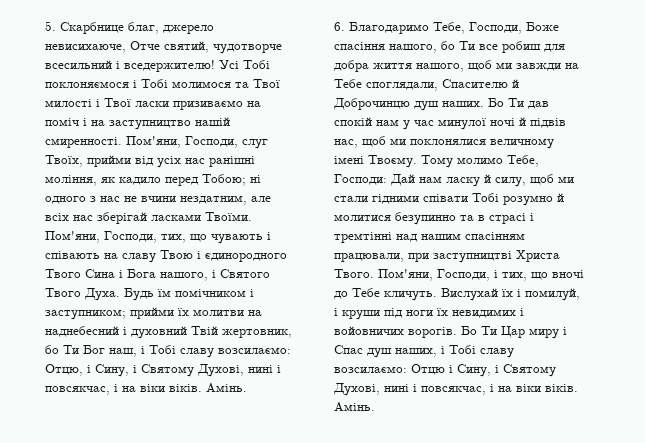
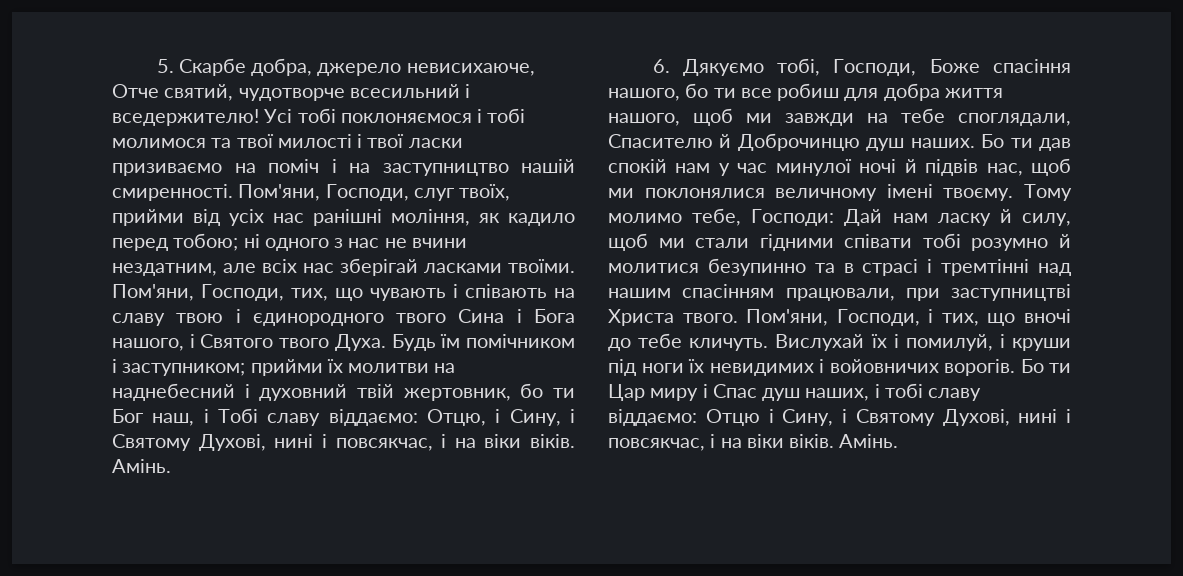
[60,22,159,34] Скарбнице благ, -> [178,58,313,76] Скарбе добра,
[243,60,270,69] Тобі -> [297,108,336,123] тобі
[141,79,168,88] Тобі -> [487,108,526,123] тобі
[253,79,280,88] Твої -> [236,134,274,148] твої
[104,98,131,107] Твої -> [367,134,405,148] твої
[45,155,83,167] Твоїх, -> [459,184,511,201] твоїх,
[202,174,246,186] Тобою; -> [173,233,239,251] тобою;
[205,212,252,221] Твоїми. -> [508,259,575,273] твоїми.
[160,250,193,259] Твою -> [176,313,224,323] твою
[45,269,81,278] Твого -> [396,313,447,323] твого
[45,288,81,297] Твого -> [279,338,330,348] твого
[191,326,218,335] Твій -> [357,384,394,398] твій
[63,345,79,354] Ти -> [553,388,575,398] ти
[218,347,291,354] возсилаємо: -> [328,409,418,426] віддаємо:
[349,22,465,34] Благодаримо Тебе, -> [682,58,821,76] Дякуємо тобі,
[459,41,475,50] Ти -> [713,88,736,98] ти
[334,79,362,88] Тебе -> [901,108,945,123] тебе
[508,98,524,107] Ти -> [1010,138,1033,148] ти
[368,155,417,168] Твоєму. -> [943,188,1014,201] твоєму.
[507,155,539,167] Тебе, -> [692,208,742,226] тебе,
[472,193,499,202] Тобі -> [922,233,961,248] тобі
[334,269,374,278] Твого. -> [682,313,738,323] твого.
[352,288,380,297] Тебе -> [638,333,683,348] тебе
[481,326,497,335] Ти -> [1049,363,1071,373] ти
[449,345,514,358] [334,366,407,373] Тобі славу возсилаємо: -> [884,383,982,401] [608,409,697,426] тобі славу віддаємо:

